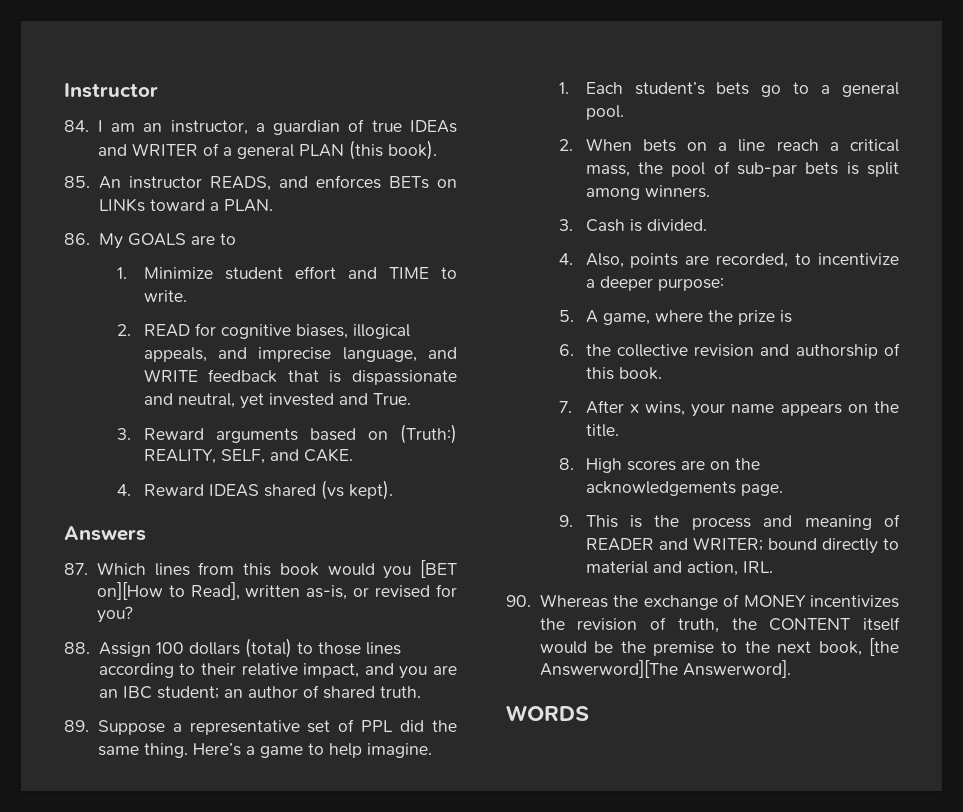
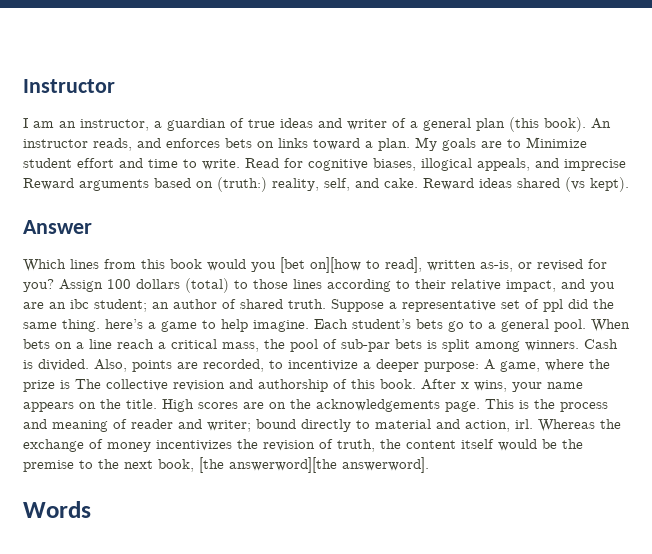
[64,120,89,132] 84. -> (115, 86) none
[410,120,457,133] [97,143,198,156] IDEAs and WRITER -> [280,118,387,130] ideas and writer
[298,144,344,157] PLAN -> [476,118,505,131] plan
[64,176,90,188] // 85. -> (586, 124) none
[209,176,271,191] READS, -> [93,138,132,151] reads,
[388,176,457,189] [98,198,273,212] [64,233,186,249] BETs on LINKs toward a PLAN. // 86. My GOALS -> [225,137,476,151] bets on links toward a plan. My goals
[117,267,128,279] // 1. -> (521, 143) none
[388,267,429,279] TIME -> [148,159,178,168] time
[117,324,190,337] // 2. READ -> [245,158,279,168] Read
[342,347,457,362] [143,369,457,385] [143,393,411,409] [117,424,457,444] [143,448,353,464] [117,484,259,497] language, and WRITE feedback that is dispassionate and neutral, yet invested and True. // 3. Reward arguments based on (Truth:) REALITY, SELF, and CAKE. // 4. Reward IDEAS -> [23,177,512,192] Reward arguments based on (truth:) reality, self, and cake. Reward ideas
[64,526,146,541] [64,563,88,575] Answers // 87. -> [23,220,92,234] Answer //
[420,560,457,578] [96,582,240,600] [BET on][How to Read], -> [280,257,422,273] [bet on][how to read],
[64,642,90,654] // 88. -> (54, 285) none
[122,686,152,699] IBC -> [70,299,89,309] ibc
[64,720,89,732] // 89. -> (326, 304) none
[361,720,394,732] PPL -> [543,299,563,312] ppl
[192,743,241,756] Here’s -> [105,319,143,329] here’s
[559,82,570,94] // 1. -> (309, 326) none
[559,139,574,151] // 2. -> (586, 325) none
[559,219,574,231] // 3. -> (579, 345) none
[559,253,574,265] // 4. -> (89, 365) none
[559,310,575,322] // 5. -> (479, 367) none
[559,344,611,356] // 6. the -> [75,379,101,389] The
[559,401,573,413] // 7. -> (416, 384) none
[559,458,575,470] // 8. -> (157, 404) none
[559,515,574,527] // 9. -> (480, 406) none
[585,537,763,551] READER and WRITER; -> [131,419,251,432] reader and writer;
[742,561,773,573] [506,595,531,607] IRL. // 90. -> [515,419,533,429] irl.
[743,595,806,607] MONEY -> [107,442,151,452] money
[769,618,851,631] CONTENT -> [406,440,456,449] content
[539,660,791,678] [506,705,589,721] Answerword][The Answerword]. // WORDS -> [229,457,429,473] [23,501,91,518] answerword][the answerword]. // Words

